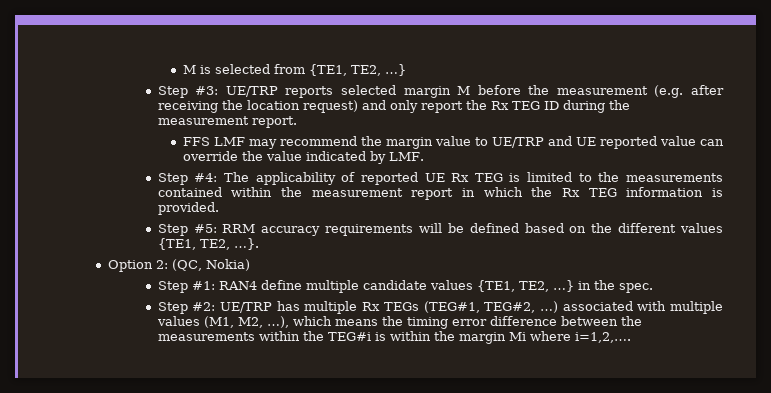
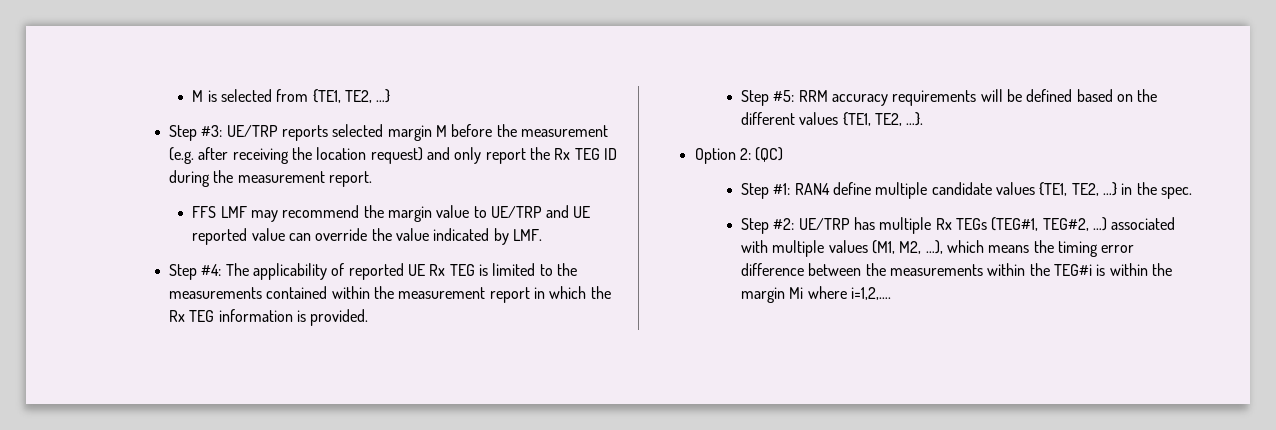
[171,259,250,271] (QC, Nokia) -> [755,147,784,162] (QC)

